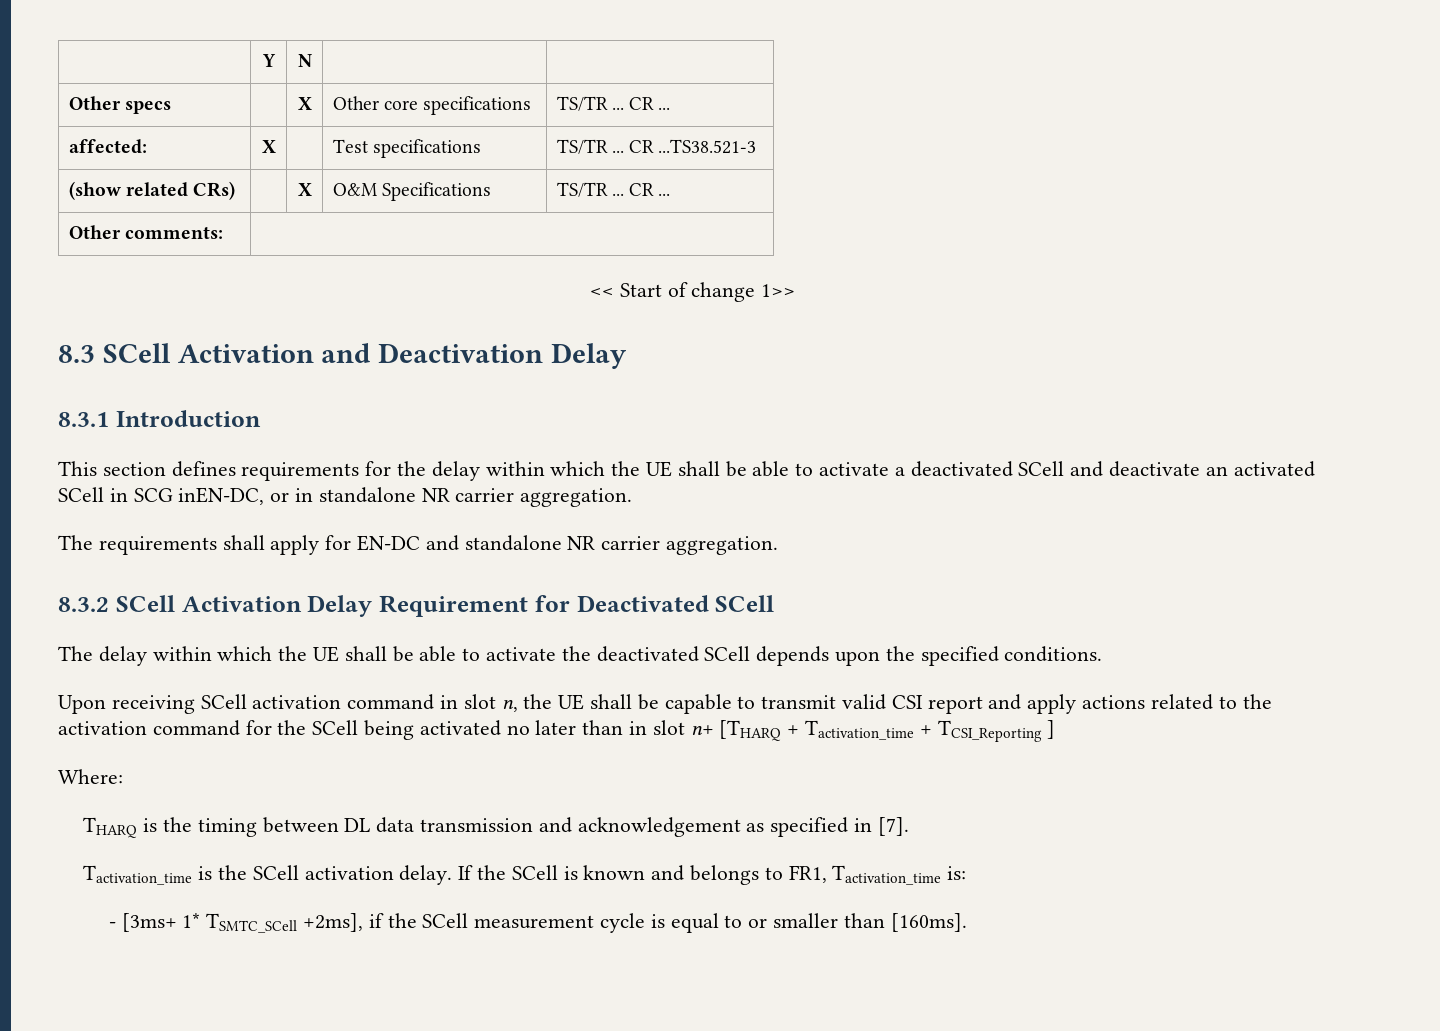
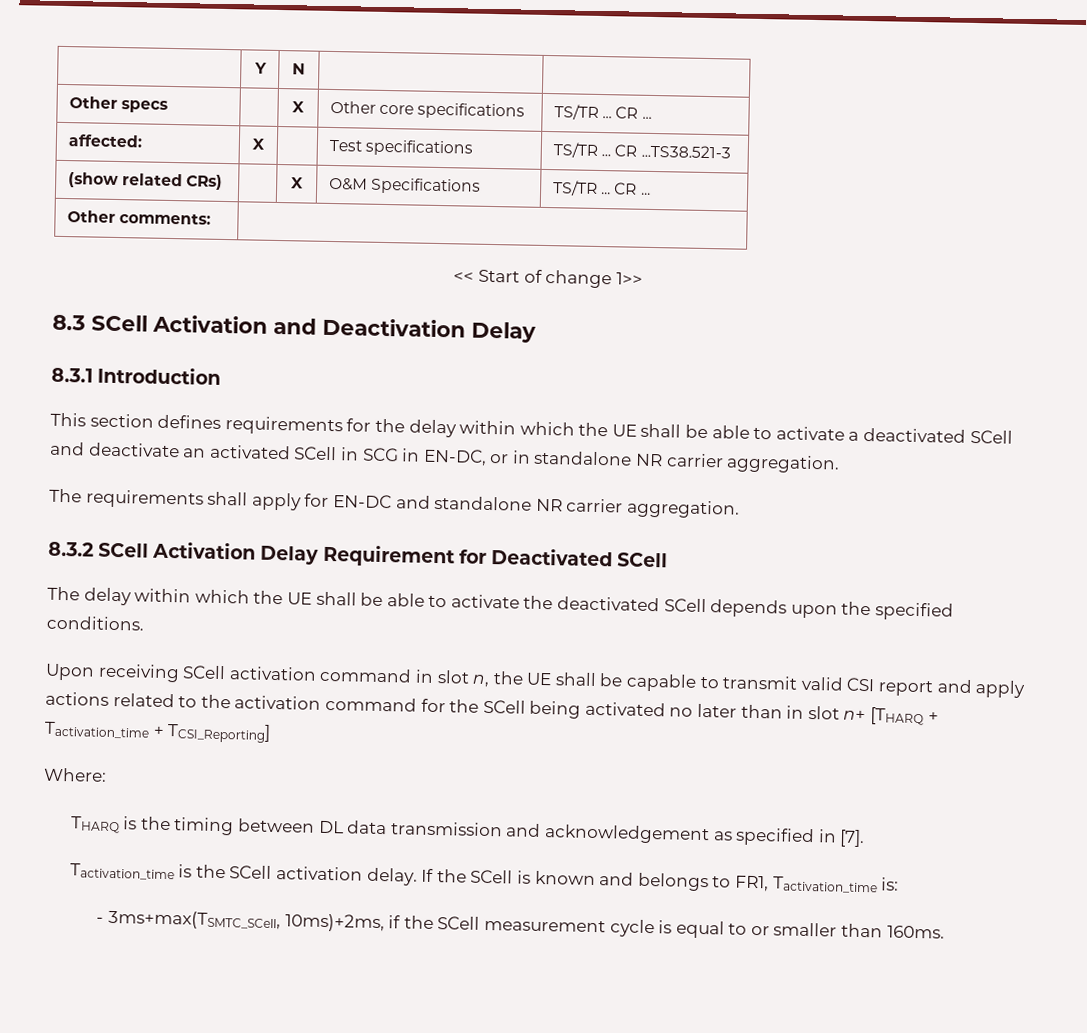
[178,487,265,505] inEN-DC, -> [402,448,487,466] in EN-DC,
[937,720,1056,742] TCSI_Reporting ] -> [167,723,272,743] TCSI_Reporting]
[121,913,363,933] [3ms+ 1* TSMTC_SCell +2ms], -> [107,909,385,933] 3ms+max(TSMTC_SCell, 10ms)+2ms,
[890,913,967,932] [160ms]. -> [886,925,945,939] 160ms.

